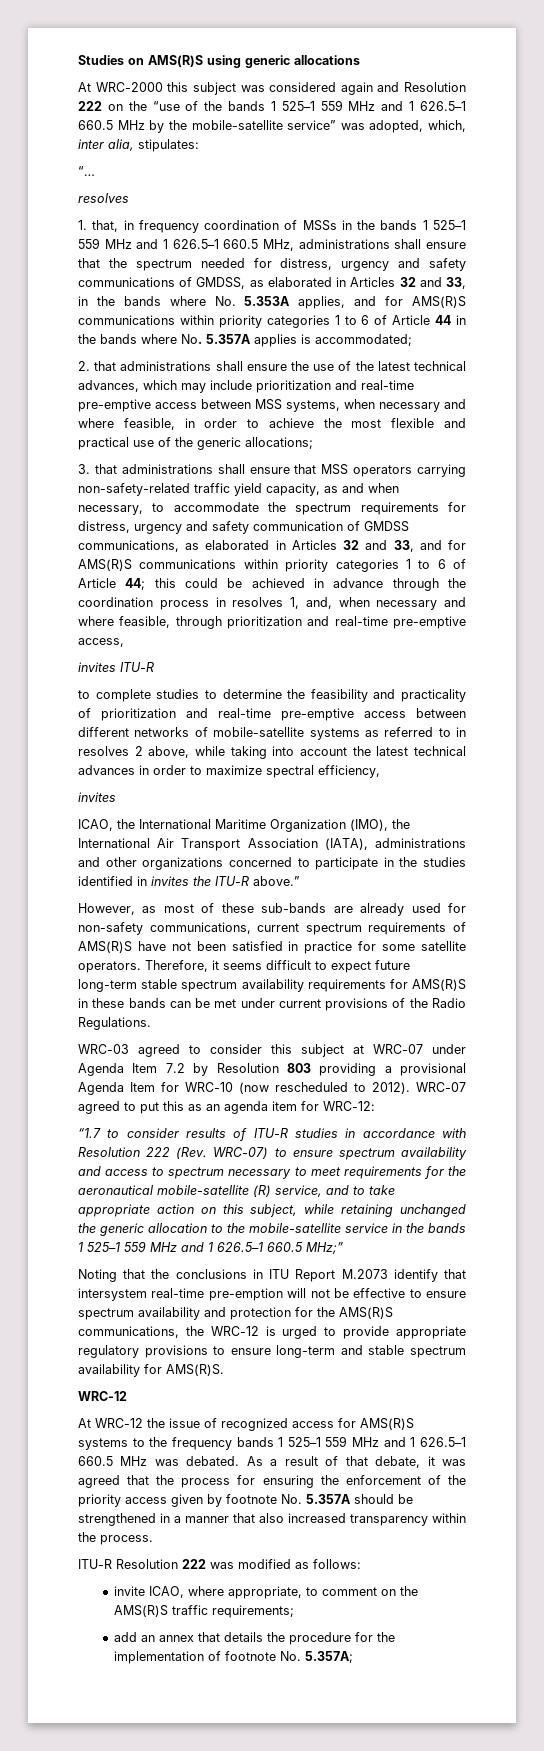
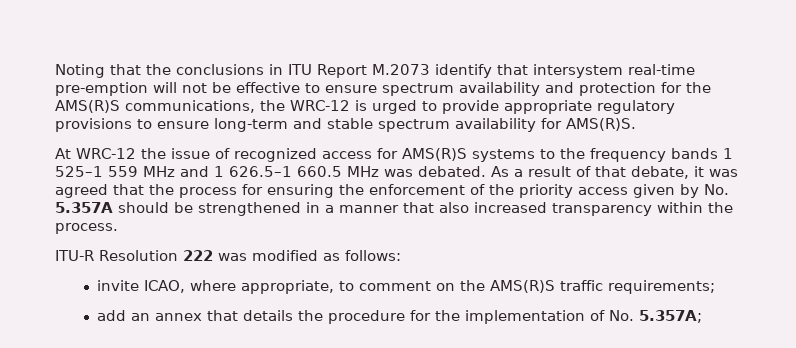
[78,55,360,68] [78,82,466,95] [78,100,467,111] [78,120,466,133] [78,139,199,152] [78,166,95,176] [78,193,129,203] [78,220,466,233] [78,238,466,251] [78,258,466,271] [78,277,467,289] [78,296,467,309] [78,315,466,328] [78,334,412,347] [78,361,466,371] [78,380,414,393] [78,399,466,412] [78,418,466,430] [78,437,313,450] [78,464,466,477] [78,483,399,496] [78,502,466,515] [78,521,409,534] [78,540,467,552] [78,559,466,572] [78,578,466,591] [78,597,466,610] [78,616,466,629] [78,638,124,647] [78,662,155,672] [78,689,466,702] [78,708,466,721] [78,727,466,740] [78,746,467,759] [78,765,380,778] [78,792,116,802] [78,819,410,832] [78,838,466,851] [78,857,466,870] [78,876,300,886] [78,903,467,916] [78,922,466,935] [78,941,467,954] [78,960,410,973] [78,979,466,992] [78,998,466,1011] [78,1017,151,1030] [78,1044,466,1057] [78,1063,466,1076] [78,1082,466,1095] [78,1101,375,1114] [78,1128,466,1141] [78,1147,467,1160] [78,1166,466,1179] [78,1185,395,1197] [78,1204,466,1217] [78,1223,466,1236] [78,1241,343,1254] Studies on AMS(R)S using generic allocations // At WRC-2000 this subject was considered again and Resolution 222 on the “use of the bands 1 525–1 559 MHz and 1 626.5–1 660.5 MHz by the mobile-satellite service” was adopted, which, inter alia, stipulates: // “… // resolves // 1. that, in frequency coordination of MSSs in the bands 1 525–1 559 MHz and 1 626.5–1 660.5 MHz, administrations shall ensure that the spectrum needed for distress, urgency and safety communications of GMDSS, as elaborated in Articles 32 and 33, in the bands where No. 5.353A applies, and for AMS(R)S communications within priority categories 1 to 6 of Article 44 in the bands where No. 5.357A applies is accommodated; // 2. that administrations shall ensure the use of the latest technical advances, which may include prioritization and real-time pre-emptive access between MSS systems, when necessary and where feasible, in order to achieve the most flexible and practical use of the generic allocations; // 3. that administrations shall ensure that MSS operators carrying non-safety-related traffic yield capacity, as and when necessary, to accommodate the spectrum requirements for distress, urgency and safety communication of GMDSS communications, as elaborated in Articles 32 and 33, and for AMS(R)S communications within priority categories 1 to 6 of Article 44; this could be achieved in advance through the coordination process in resolves 1, and, when necessary and where feasible, through prioritization and real-time pre-emptive access, // invites ITU-R // to complete studies to determine the feasibility and practicality of prioritization and real-time pre-emptive access between different networks of mobile-satellite systems as referred to in resolves 2 above, while taking into account the latest technical advances in order to maximize spectral efficiency, // invites // ICAO, the International Maritime Organization (IMO), the International Air Transport Association (IATA), administrations and other organizations concerned to participate in the studies identified in invites the ITU-R above.” // However, as most of these sub-bands are already used for non-safety communications, current spectrum requirements of AMS(R)S have not been satisfied in practice for some satellite operators. Therefore, it seems difficult to expect future long-term stable spectrum availability requirements for AMS(R)S in these bands can be met under current provisions of the Radio Regulations. // WRC-03 agreed to consider this subject at WRC-07 under Agenda Item 7.2 by Resolution 803 providing a provisional Agenda Item for WRC-10 (now rescheduled to 2012). WRC-07 agreed to put this as an agenda item for WRC-12: // “1.7 to consider results of ITU-R studies in accordance with Resolution 222 (Rev. WRC-07) to ensure spectrum availability and access to spectrum necessary to meet requirements for the aeronautical mobile-satellite (R) service, and to take appropriate action on this subject, while retaining unchanged the generic allocation to the mobile-satellite service in the bands 1 525–1 559 MHz and 1 626.5–1 660.5 MHz;” // -> (55, 71) none
[78,1391,127,1401] // WRC-12 -> (636, 124) none
[226,1494,277,1504] footnote -> (699, 191) none
[225,1651,277,1661] footnote -> (606, 315) none

